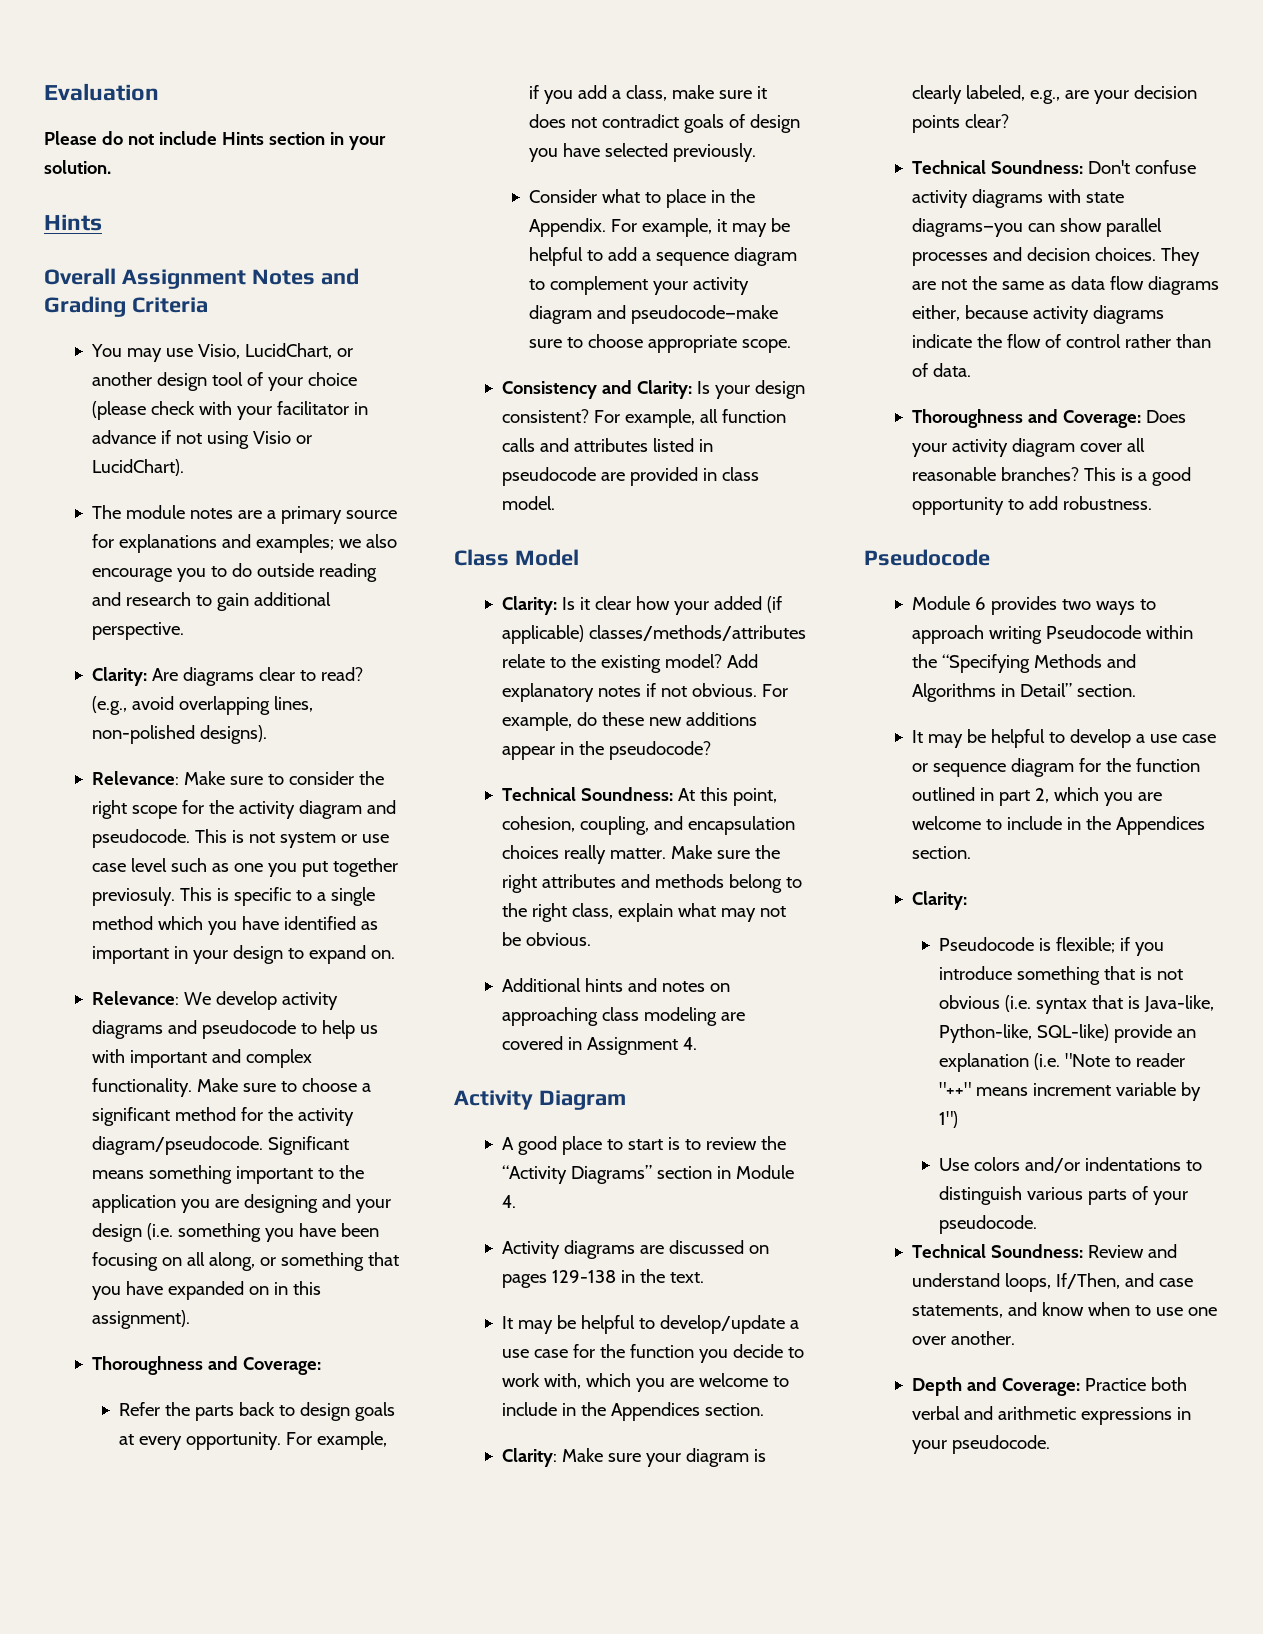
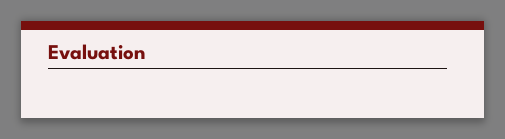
[44,131,386,150] [44,160,111,174] [44,214,102,231] [44,268,359,289] [44,296,208,317] [90,343,353,362] [91,372,357,391] [91,401,368,420] [91,430,312,449] [91,459,184,476] [91,505,397,524] [91,534,397,553] [91,563,377,582] [91,592,331,611] [91,622,184,640] [91,667,363,686] [91,696,313,715] [91,725,267,744] [91,771,384,785] [91,800,396,819] [91,829,389,848] [91,858,398,877] [91,887,375,906] [91,916,378,935] [91,945,395,964] [91,991,338,1010] [91,1020,378,1039] [91,1049,312,1068] [91,1078,371,1097] [91,1107,354,1126] [91,1136,349,1155] [91,1165,364,1184] [91,1194,391,1213] [91,1223,379,1242] [91,1252,399,1271] [91,1281,321,1300] [91,1310,190,1329] [91,1356,321,1375] [119,1402,396,1421] [119,1431,388,1450] [529,85,768,104] [529,114,801,133] [529,143,757,162] [529,189,756,208] [529,218,791,237] [529,247,798,266] [529,276,750,295] [529,305,779,324] [529,334,792,353] [501,380,805,399] [501,409,786,428] [501,438,713,452] [501,467,759,486] [501,496,555,510] [454,549,579,566] [501,596,782,615] [501,625,806,644] [501,654,758,673] [501,683,788,702] [501,712,757,731] [501,741,711,760] [501,787,777,806] [501,816,795,835] [501,845,780,864] [501,874,802,893] [501,903,786,922] [501,932,591,946] [501,978,730,992] [501,1007,745,1026] [501,1036,697,1055] [454,1090,626,1110] [501,1136,786,1155] [501,1165,794,1184] [501,1195,516,1208] [501,1240,769,1259] [501,1269,704,1288] [501,1315,799,1334] [501,1344,804,1363] [501,1373,789,1392] [501,1402,764,1421] [501,1448,766,1467] [911,85,1197,104] [911,114,1009,133] [911,160,1196,174] [911,189,1124,208] [911,218,1162,237] [911,247,1200,266] [911,276,1219,295] [911,305,1164,324] [911,334,1211,348] [911,363,971,377] [911,409,1186,428] [911,438,1145,457] [911,467,1191,486] [911,496,1152,515] [864,549,990,566] [911,596,1156,615] [911,625,1193,644] [911,654,1136,673] [911,683,1136,702] [911,729,1216,748] [911,758,1200,777] [911,787,1162,806] [911,816,1205,835] [911,846,971,859] [911,891,967,910] [939,937,1165,956] [939,966,1184,985] [939,995,1215,1014] [939,1024,1197,1043] [939,1053,1186,1072] [939,1082,1202,1101] [939,1111,959,1128] [939,1157,1203,1173] [939,1186,1189,1205] [939,1215,1038,1234] [911,1244,1177,1258] [911,1273,1193,1292] [911,1302,1217,1318] [911,1331,1015,1345] [911,1377,1187,1396] [911,1406,1191,1425] [911,1435,1050,1454] // Please do not include Hints section in your solution. // Hints // Overall Assignment Notes and Grading Criteria // You may use Visio, LucidChart, or another design tool of your choice (please check with your facilitator in advance if not using Visio or LucidChart). // The module notes are a primary source for explanations and examples; we also encourage you to do outside reading and research to gain additional perspective. // Clarity: Are diagrams clear to read? (e.g., avoid overlapping lines, non-polished designs). // Relevance: Make sure to consider the right scope for the activity diagram and pseudocode. This is not system or use case level such as one you put together previosuly. This is specific to a single method which you have identified as important in your design to expand on. // Relevance: We develop activity diagrams and pseudocode to help us with important and complex functionality. Make sure to choose a significant method for the activity diagram/pseudocode. Significant means something important to the application you are designing and your design (i.e. something you have been focusing on all along, or something that you have expanded on in this assignment). // Thoroughness and Coverage: // Refer the parts back to design goals at every opportunity. For example, if you add a class, make sure it does not contradict goals of design you have selected previously. // Consider what to place in the Appendix. For example, it may be helpful to add a sequence diagram to complement your activity diagram and pseudocode—make sure to choose appropriate scope. // Consistency and Clarity: Is your design consistent? For example, all function calls and attributes listed in pseudocode are provided in class model. // Class Model // Clarity: Is it clear how your added (if applicable) classes/methods/attributes relate to the existing model? Add explanatory notes if not obvious. For example, do these new additions appear in the pseudocode? // Technical Soundness: At this point, cohesion, coupling, and encapsulation choices really matter. Make sure the right attributes and methods belong to the right class, explain what may not be obvious. // Additional hints and notes on approaching class modeling are covered in Assignment 4. // Activity Diagram // A good place to start is to review the “Activity Diagrams” section in Module 4. // Activity diagrams are discussed on pages 129-138 in the text. // It may be helpful to develop/update a use case for the function you decide to work with, which you are welcome to include in the Appendices section. // Clarity: Make sure your diagram is clearly labeled, e.g., are your decision points clear? // Technical Soundness: Don't confuse activity diagrams with state diagrams—you can show parallel processes and decision choices. They are not the same as data flow diagrams either, because activity diagrams indicate the flow of control rather than of data. // Thoroughness and Coverage: Does your activity diagram cover all reasonable branches? This is a good opportunity to add robustness. // Pseudocode // Module 6 provides two ways to approach writing Pseudocode within the “Specifying Methods and Algorithms in Detail” section. // It may be helpful to develop a use case or sequence diagram for the function outlined in part 2, which you are welcome to include in the Appendices section. // Clarity: // Pseudocode is flexible; if you introduce something that is not obvious (i.e. syntax that is Java-like, Python-like, SQL-like) provide an explanation (i.e. "Note to reader "++" means increment variable by 1") // Use colors and/or indentations to distinguish various parts of your pseudocode. // Technical Soundness: Review and understand loops, If/Then, and case statements, and know when to use one over another. // Depth and Coverage: Practice both verbal and arithmetic expressions in your pseudocode. -> (146, 52) none

